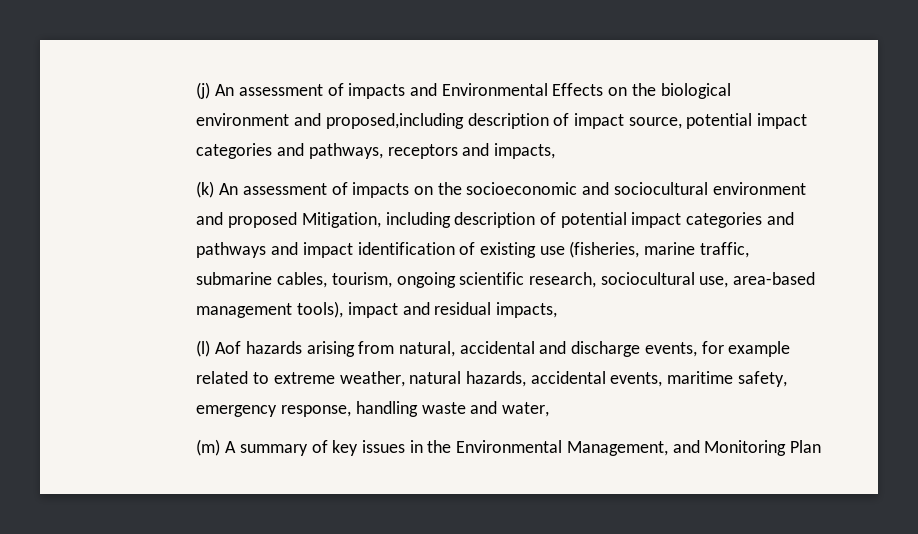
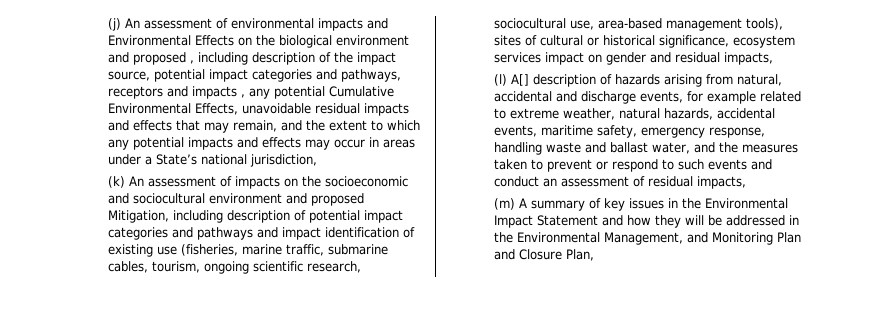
(344, 89) none -> [230,18,314,29] environmental
[325,113,570,129] proposed,including description of -> [132,52,353,65] proposed , including description of the
[494,143,556,159] impacts, -> [191,86,394,99] [107,103,409,116] [107,120,420,133] [107,137,415,150] [107,154,317,167] impacts , any potential Cumulative Environmental Effects, unavoidable residual impacts and effects that may remain, and the extent to which any potential impacts and effects may occur in areas under a State’s national jurisdiction,
[347,302,398,318] impact -> [493,35,795,48] [493,52,646,65] sites of cultural or historical significance, ecosystem services impact on gender
[215,341,242,354] Aof -> [510,74,612,87] A[] description of
(498, 407) none -> [609,142,648,153] ballast
(550, 409) none -> [693,142,798,153] [493,159,772,172] [493,176,746,189] and the measures taken to prevent or respond to such events and conduct an assessment of residual impacts,
(563, 446) none -> [493,215,799,228] [493,232,600,243] Impact Statement and how they will be addressed in the Environmental
(822, 446) none -> [493,249,594,261] and Closure Plan,

